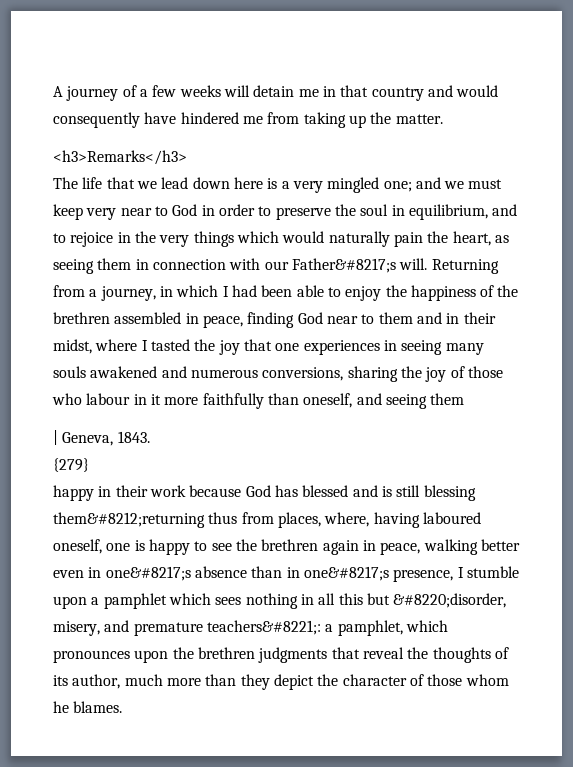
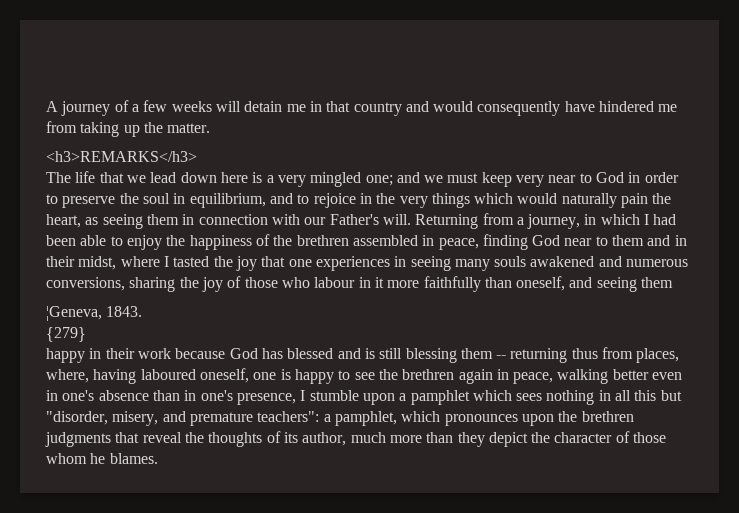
[53,150,187,165] <h3>Remarks</h3> -> [46,151,197,162] <h3>REMARKS</h3>
[291,258,396,273] Father&#8217;s -> [329,214,379,225] Father's
[53,430,114,446] | Geneva, -> [46,306,102,321] ¦Geneva,
[53,512,205,528] them&#8212;returning -> [460,348,568,363] them -- returning
[105,566,191,581] one&#8217;s -> [62,390,95,401] one's
[303,566,389,581] one&#8217;s -> [200,390,233,401] one's
[393,593,507,608] &#8220;disorder, -> [46,411,108,425] "disorder,
[206,620,321,635] teachers&#8221;: -> [257,411,320,422] teachers":

